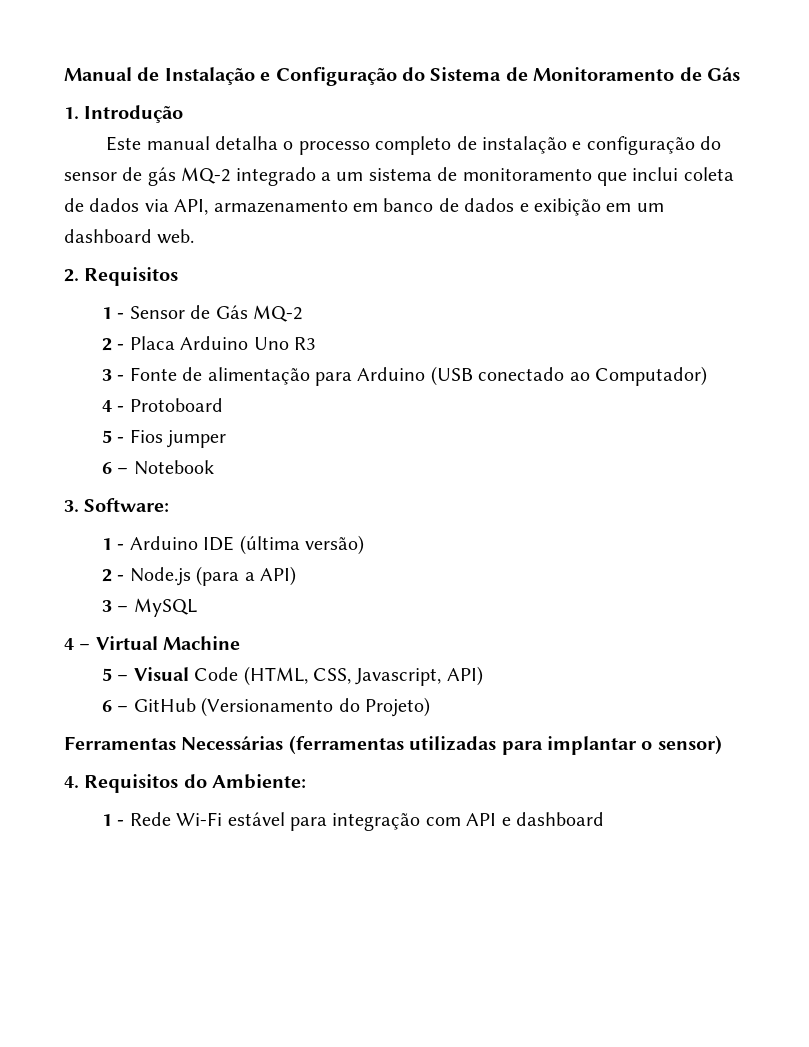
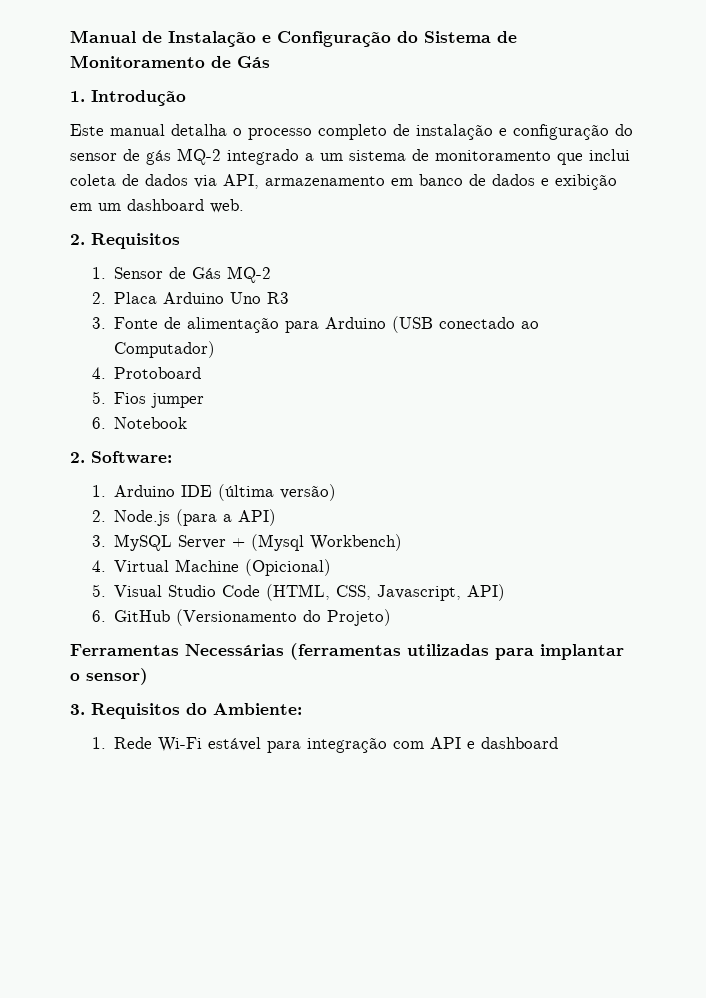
[101,307,125,319] 1 - -> [91,267,106,279] 1.
[101,338,125,351] 2 - -> [91,292,106,304] 2.
[101,369,125,381] 3 - -> [91,317,106,329] 3.
[101,400,125,412] 4 - -> [91,367,106,379] 4.
[101,430,125,443] 5 - -> [91,391,106,404] 5.
[101,462,129,474] 6 – -> [91,417,106,429] 6.
[64,500,79,512] 3. -> [70,452,85,463] 2.
[101,538,125,550] 1 - -> [91,485,106,497] 1.
[101,569,125,582] 2 - -> [91,510,106,522] 2.
[101,600,129,612] 3 – -> [91,535,106,547] 3.
[64,636,241,650] [101,667,189,681] // 4 – Virtual Machine // 5 – Visual -> [177,534,402,551] [91,559,331,576] [91,584,216,597] Server + (Mysql Workbench) // 4. Virtual Machine (Opicional) // 5. Visual Studio
[101,700,129,712] 6 – -> [91,610,106,622] 6.
[64,776,79,788] 4. -> [70,704,85,715] 3.
[101,814,125,826] 1 - -> [91,737,106,749] 1.

